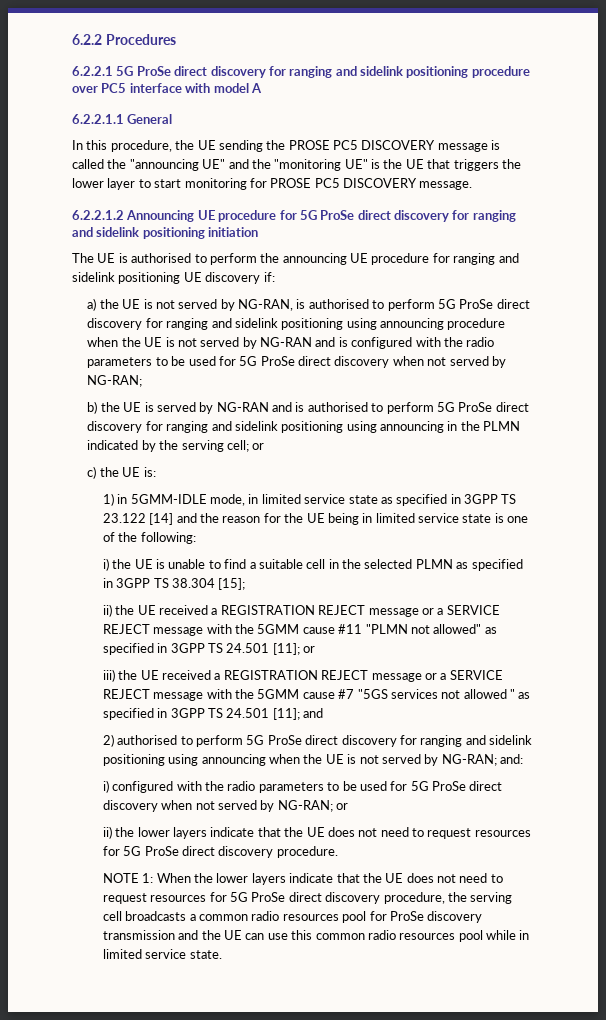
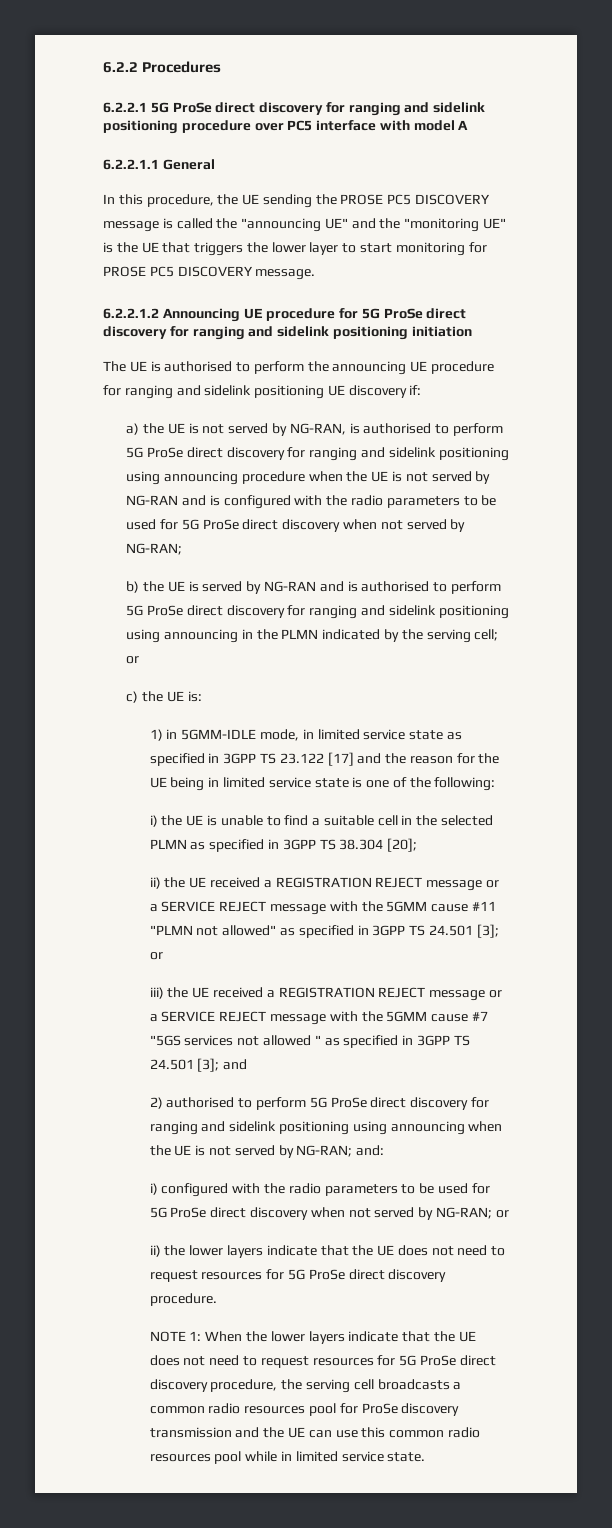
[149,513,174,525] [14] -> [327,752,354,766] [17]
[218,578,246,590] [15]; -> [387,838,418,852] [20];
[272,643,300,655] [11]; -> [476,924,499,938] [3];
[272,708,300,720] [11]; -> [197,1058,220,1072] [3];

